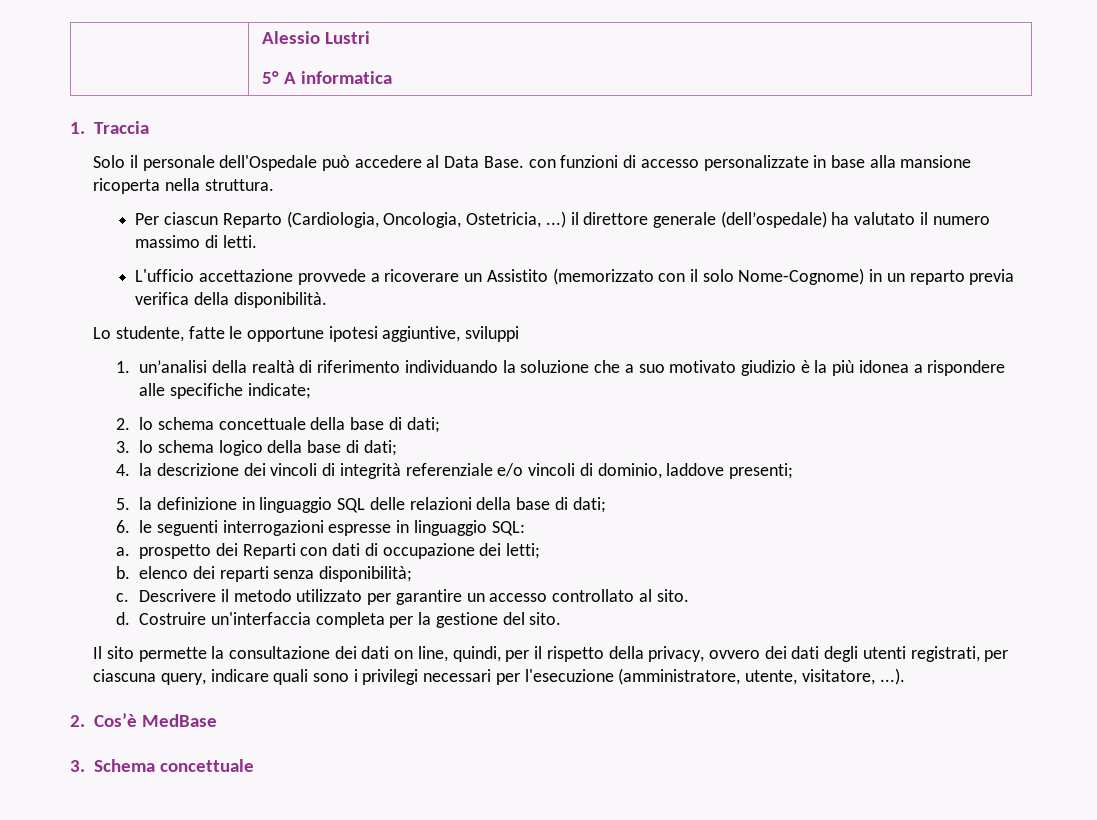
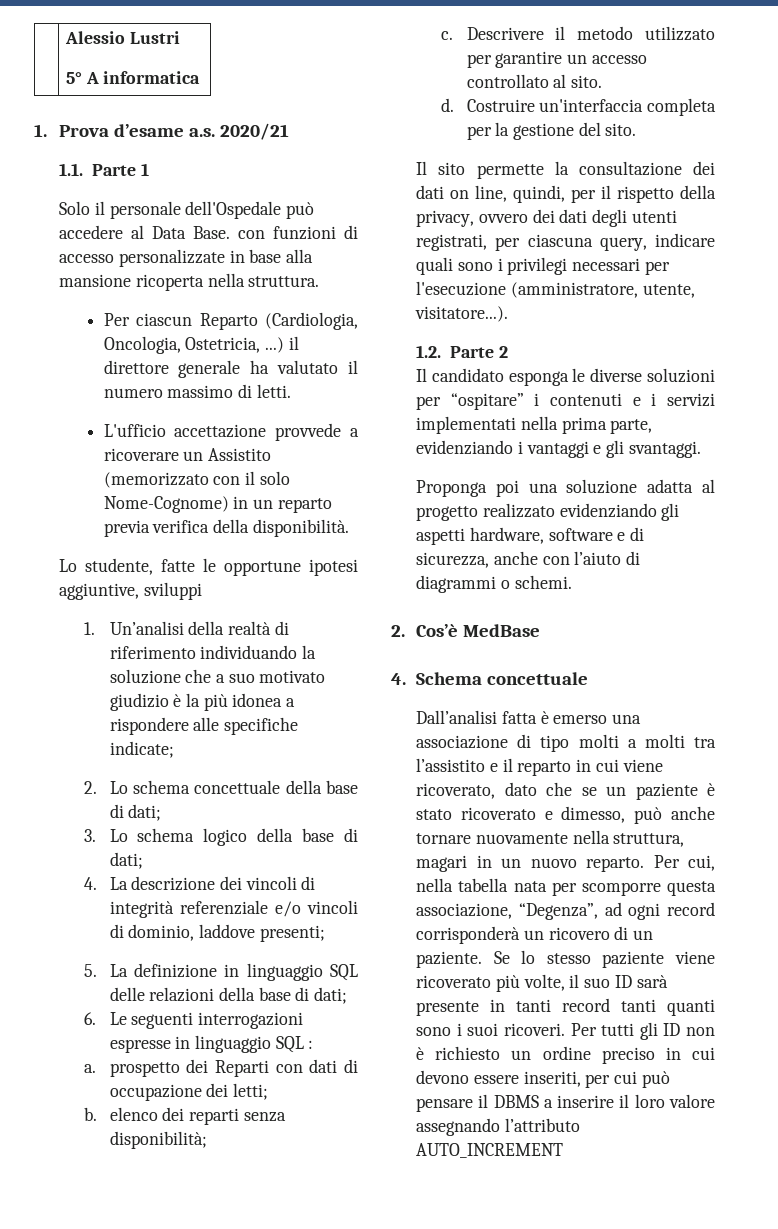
[93,121,149,134] Traccia -> [59,123,290,140] [59,163,149,176] Prova d’esame a.s. 2020/21 // 1.1. Parte 1
[720,211,827,228] (dell’ospedale) -> (241, 369) none
[139,360,208,373] un’analisi -> [109,621,184,635] Un’analisi
[139,417,154,430] lo -> [109,781,128,794] Lo
[139,440,154,453] lo -> [109,829,128,842] Lo
[139,463,153,476] la -> [109,877,128,890] La
[139,497,153,510] la -> [109,964,128,977] La
[139,520,153,533] le -> [109,1012,127,1025] Le
[491,521,525,536] SQL: -> [275,1036,314,1053] SQL :
[801,668,905,685] visitatore, ...). -> [415,306,509,322] [416,345,508,358] [416,368,715,386] [416,393,715,410] [416,416,653,434] [416,440,701,458] [416,479,715,497] [416,503,680,521] [416,527,645,545] [416,551,641,568] [416,575,572,593] visitatore...). // 1.2. Parte 2 // Il candidato esponga le diverse soluzioni per “ospitare” i contenuti e i servizi implementati nella prima parte, evidenziando i vantaggi e gli svantaggi. // Proponga poi una soluzione adatta al progetto realizzato evidenziando gli aspetti hardware, software e di sicurezza, anche con l’aiuto di diagrammi o schemi.
[70,760,85,772] 3. -> [391,673,406,685] 4.
(254, 765) none -> [416,710,642,724] [416,734,716,752] [416,758,663,776] [416,782,715,800] [416,806,715,824] [416,830,685,847] [416,855,715,872] [416,878,716,896] [416,902,715,920] [416,926,654,944] [416,950,715,968] [416,974,668,992] [416,998,715,1016] [416,1022,715,1040] [416,1046,715,1064] [416,1070,670,1088] [416,1094,715,1112] [416,1118,580,1136] [416,1143,564,1158] // Dall’analisi fatta è emerso una associazione di tipo molti a molti tra l’assistito e il reparto in cui viene ricoverato, dato che se un paziente è stato ricoverato e dimesso, può anche tornare nuovamente nella struttura, magari in un nuovo reparto. Per cui, nella tabella nata per scomporre questa associazione, “Degenza”, ad ogni record corrisponderà un ricovero di un paziente. Se lo stesso paziente viene ricoverato più volte, il suo ID sarà presente in tanti record tanti quanti sono i suoi ricoveri. Per tutti gli ID non è richiesto un ordine preciso in cui devono essere inseriti, per cui può pensare il DBMS a inserire il loro valore assegnando l’attributo AUTO_INCREMENT

